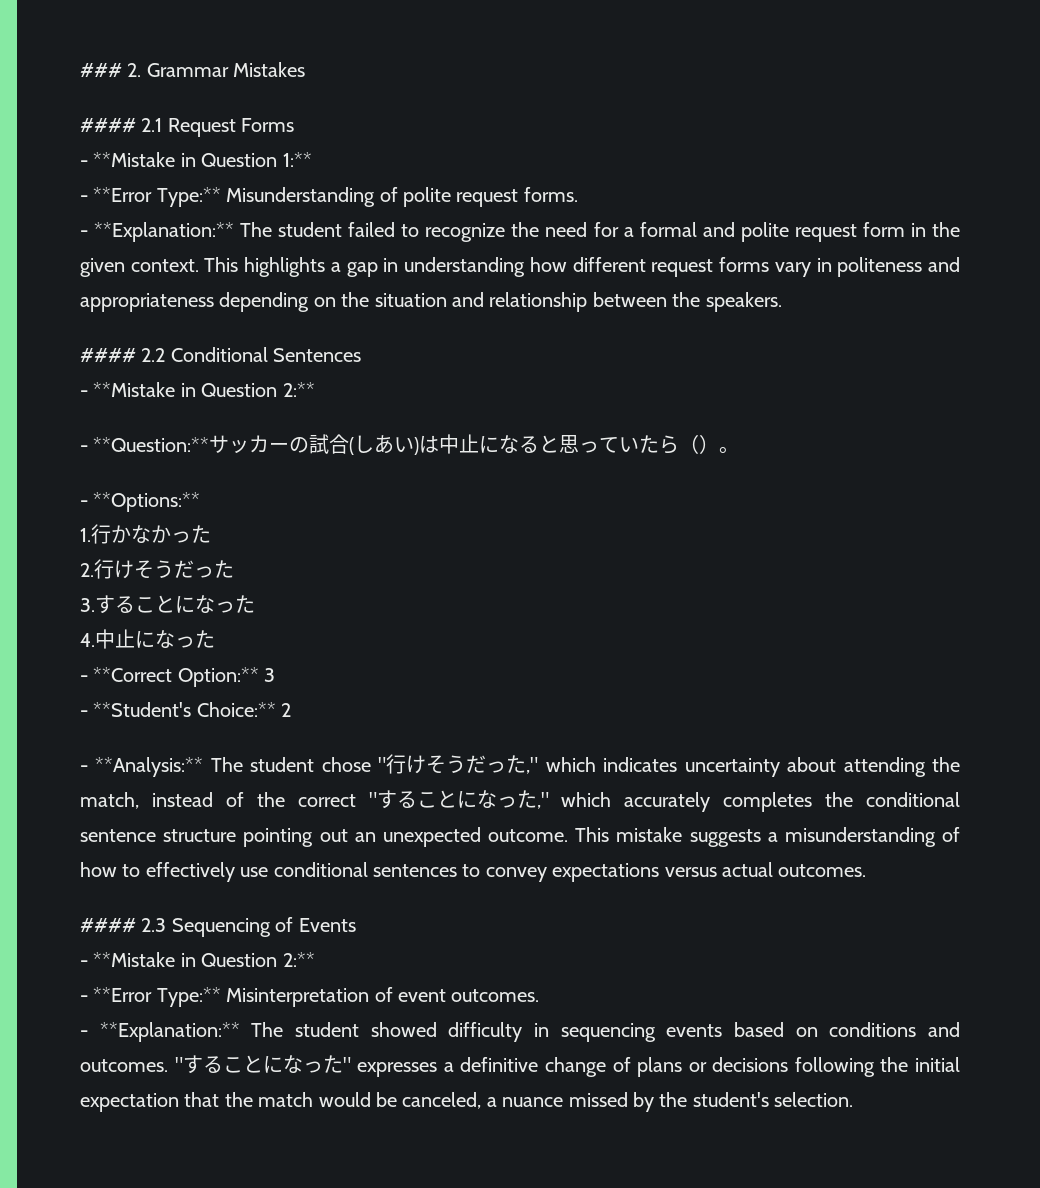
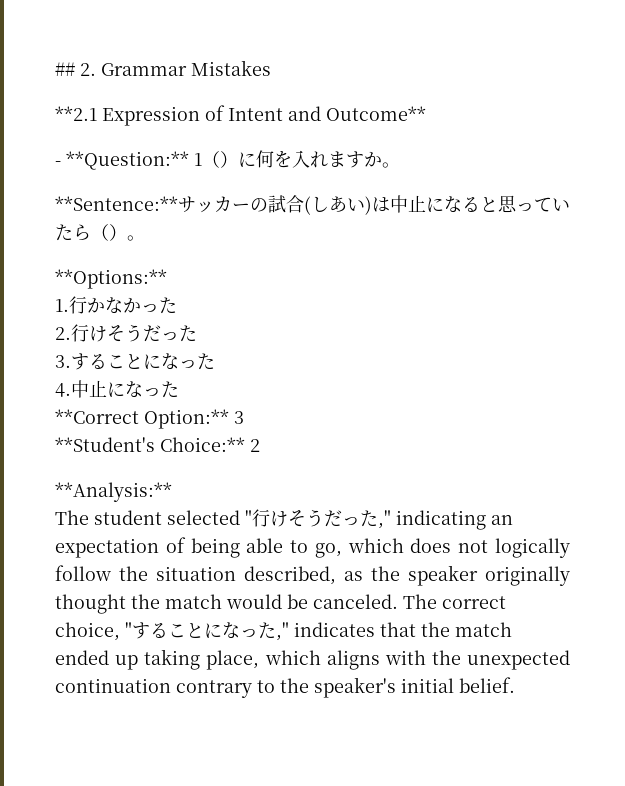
[80,63,122,77] ### -> [55,62,75,76] ##
[80,118,295,137] [80,152,312,167] [80,187,578,207] [80,222,960,242] [80,257,961,277] [80,292,782,312] [80,347,362,362] [80,382,315,397] [80,437,210,452] #### 2.1 Request Forms // - **Mistake in Question 1:** // - **Error Type:** Misunderstanding of polite request forms. // - **Explanation:** The student failed to recognize the need for a formal and polite request form in the given context. This highlights a gap in understanding how different request forms vary in politeness and appropriateness depending on the situation and relationship between the speakers. // #### 2.2 Conditional Sentences // - **Mistake in Question 2:** // - **Question:** -> [55,105,426,126] [55,150,400,170] [55,196,178,211] **2.1 Expression of Intent and Outcome** // - **Question:** 1（）に何を入れますか。 // **Sentence:**
[80,500,88,507] - -> (145, 238) none
[80,675,88,682] - -> (179, 389) none
[80,710,88,717] - -> (244, 417) none
[80,765,88,772] - -> (260, 445) none
[210,757,371,772] The student chose -> [55,510,240,525] // The student selected
[545,757,960,777] [80,792,356,809] which indicates uncertainty about attending the match, instead of the correct -> [396,510,513,530] [55,537,570,558] [55,565,570,586] [55,594,506,614] [55,622,120,641] indicating an expectation of being able to go, which does not logically follow the situation described, as the speaker originally thought the match would be canceled. The correct choice,
[561,792,960,812] [80,827,960,847] [80,862,867,882] [80,917,356,937] [80,952,315,967] [80,987,540,1007] [80,1022,960,1042] [80,1055,961,1077] [80,1092,854,1112] which accurately completes the conditional sentence structure pointing out an unexpected outcome. This mistake suggests a misunderstanding of how to effectively use conditional sentences to convey expectations versus actual outcomes. // #### 2.3 Sequencing of Events // - **Mistake in Question 2:** // - **Error Type:** Misinterpretation of event outcomes. // - **Explanation:** The student showed difficulty in sequencing events based on conditions and outcomes. "することになった" expresses a definitive change of plans or decisions following the initial expectation that the match would be canceled, a nuance missed by the student's selection. -> [294,622,512,637] [55,649,570,670] [55,677,515,698] indicates that the match ended up taking place, which aligns with the unexpected continuation contrary to the speaker's initial belief.

